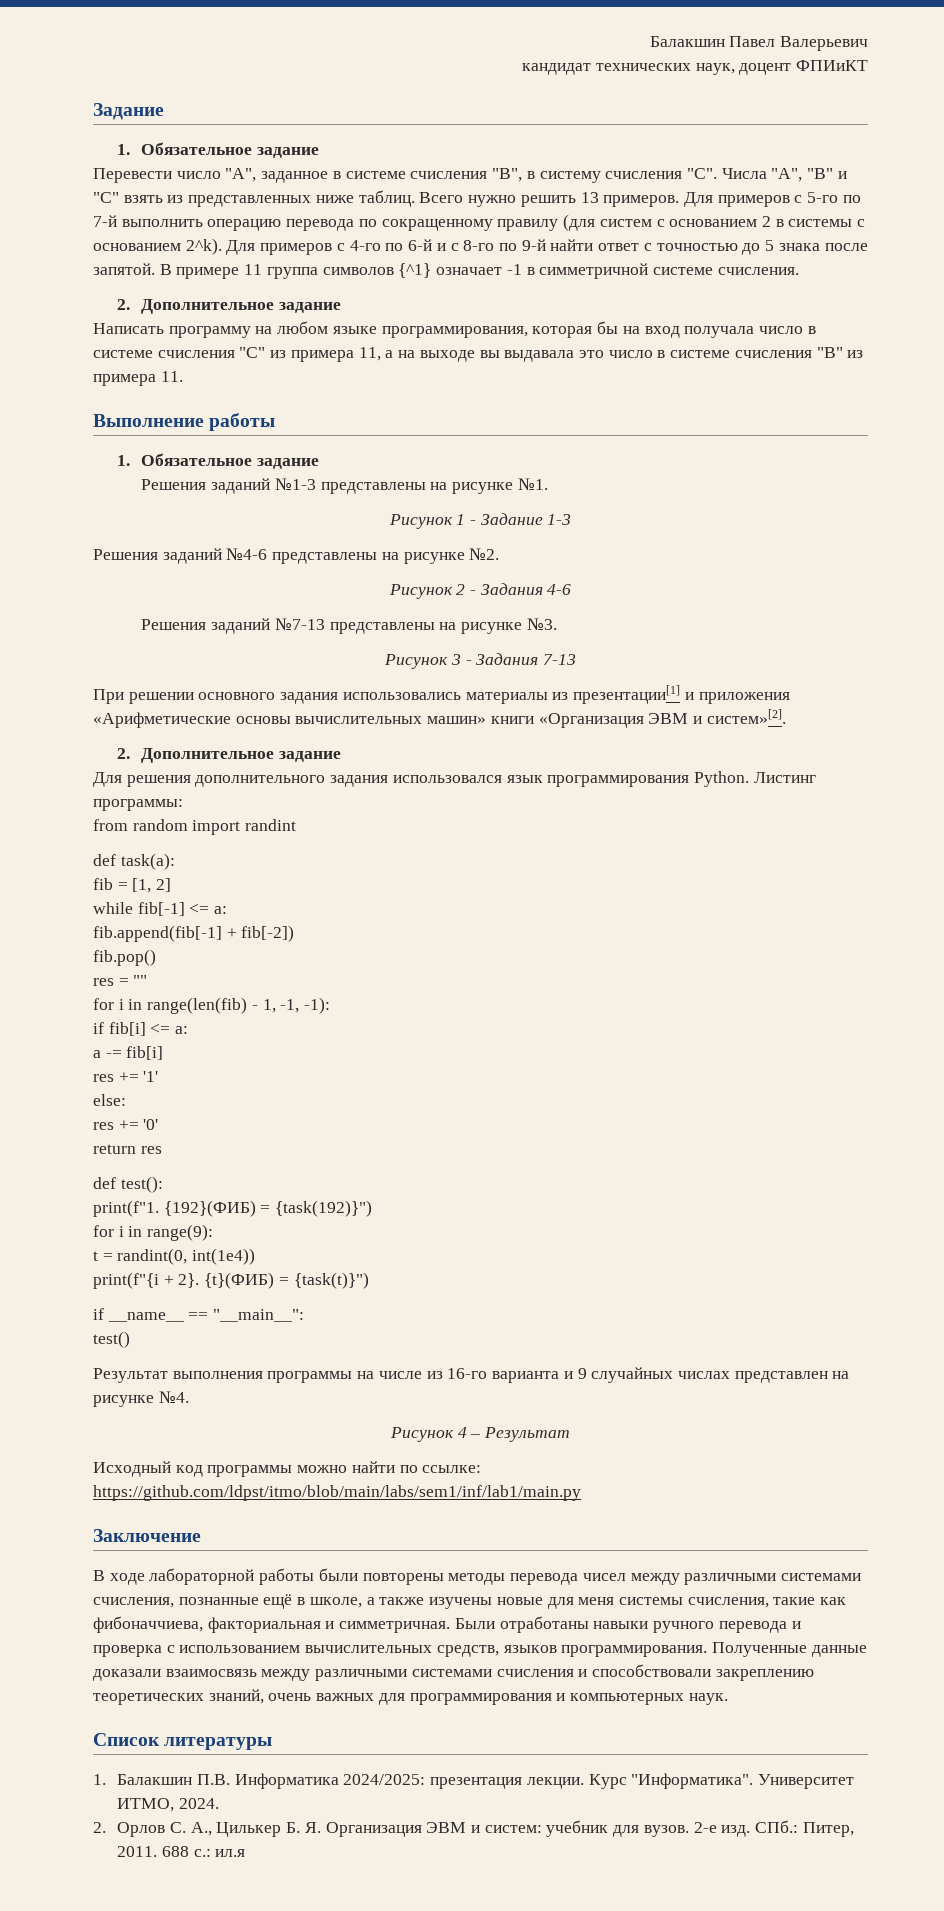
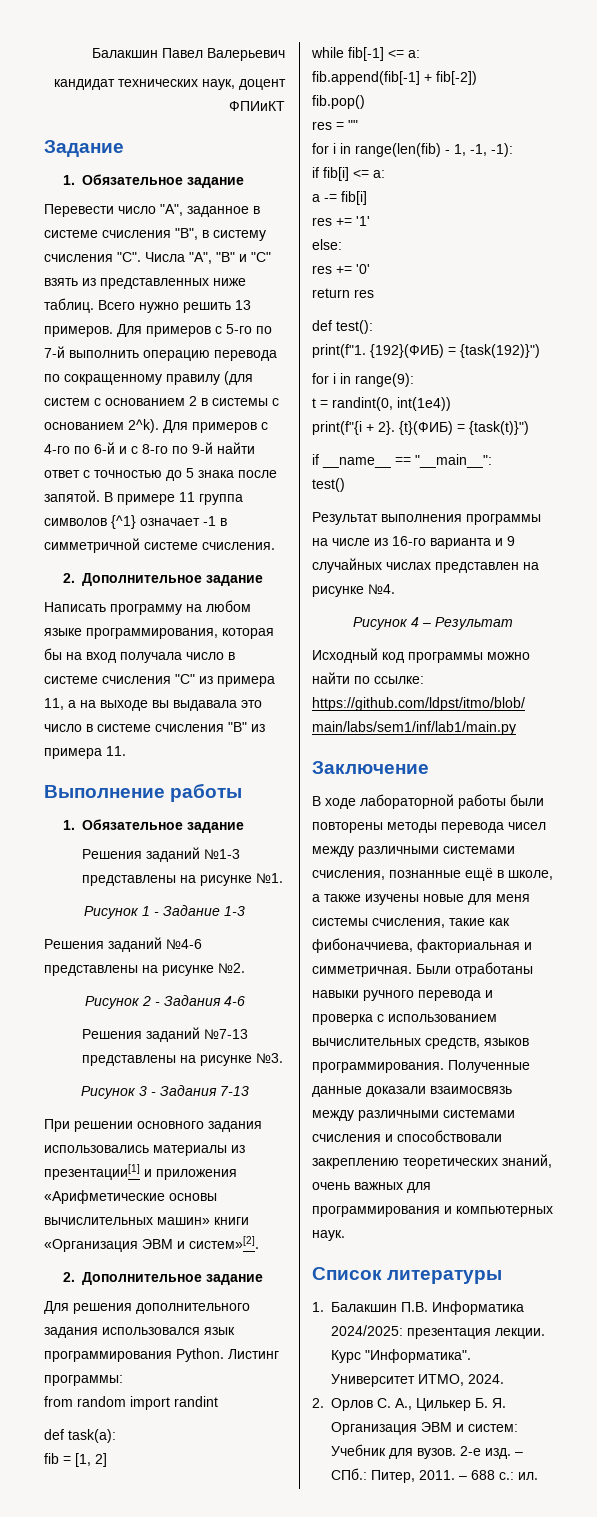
[546,1820,609,1837] учебник -> [331,1444,387,1456] Учебник
(751, 1831) none -> [515,1452,524,1456] –
(158, 1851) none -> [459,1476,468,1480] –
[215,1849,246,1857] ил.я -> [518,1472,539,1480] ил.

